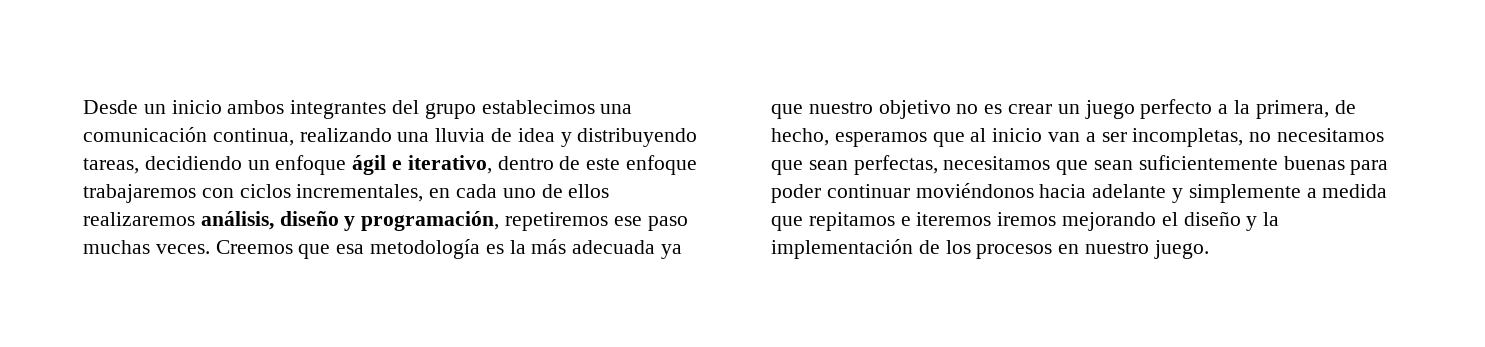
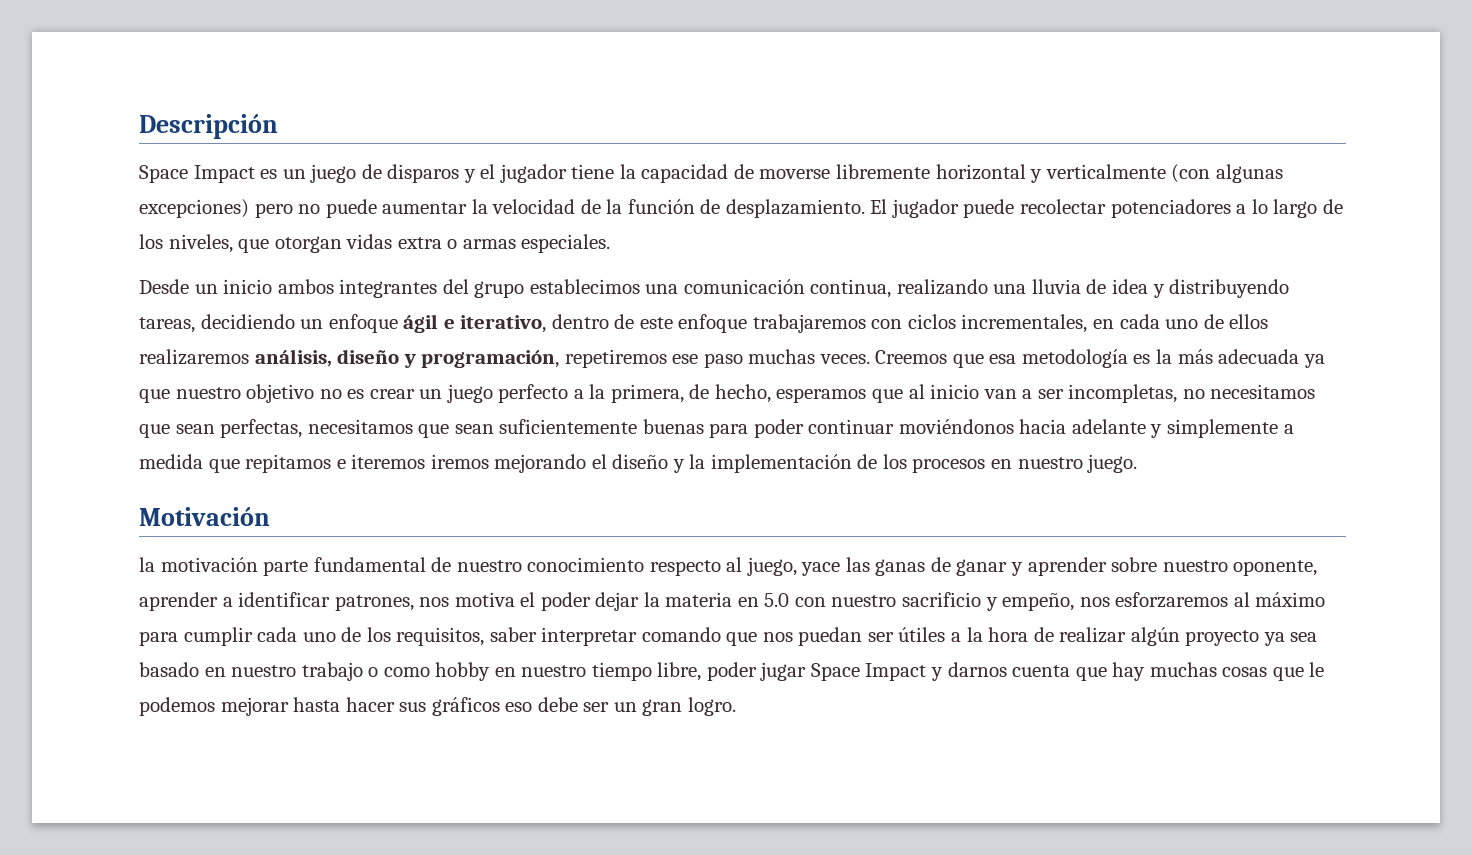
(83, 107) none -> [139,114,278,139] [139,164,1283,183] [139,199,1343,218] [139,234,611,253] Descripción // Space Impact es un juego de disparos y el jugador tiene la capacidad de moverse libremente horizontal y verticalmente (con algunas excepciones) pero no puede aumentar la velocidad de la función de desplazamiento. El jugador puede recolectar potenciadores a lo largo de los niveles, que otorgan vidas extra o armas especiales. //
(1209, 249) none -> [139,507,270,526] [139,557,1318,576] [139,592,1326,611] [139,627,1318,646] [139,662,1325,681] [139,697,736,716] // Motivación // la motivación parte fundamental de nuestro conocimiento respecto al juego, yace las ganas de ganar y aprender sobre nuestro oponente, aprender a identificar patrones, nos motiva el poder dejar la materia en 5.0 con nuestro sacrificio y empeño, nos esforzaremos al máximo para cumplir cada uno de los requisitos, saber interpretar comando que nos puedan ser útiles a la hora de realizar algún proyecto ya sea basado en nuestro trabajo o como hobby en nuestro tiempo libre, poder jugar Space Impact y darnos cuenta que hay muchas cosas que le podemos mejorar hasta hacer sus gráficos eso debe ser un gran logro.

